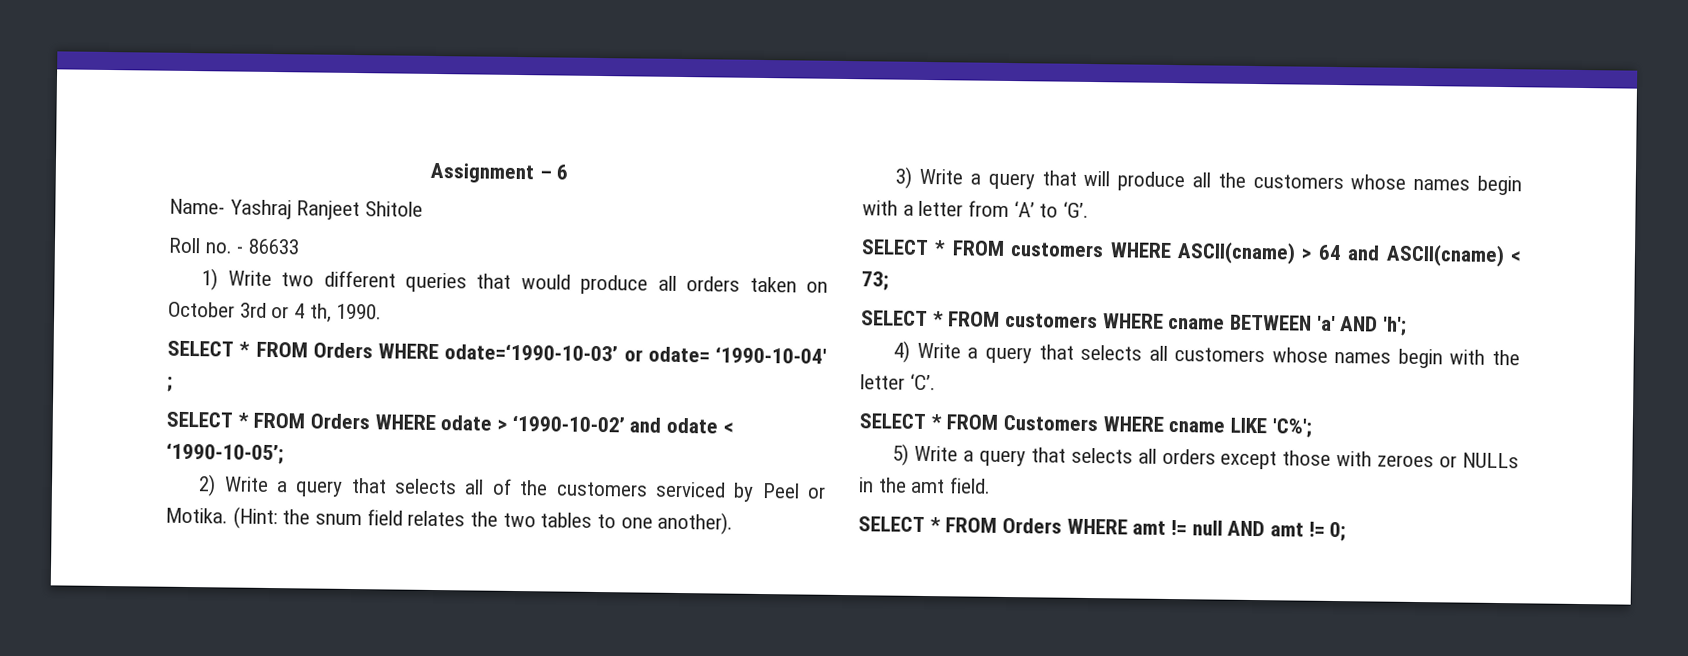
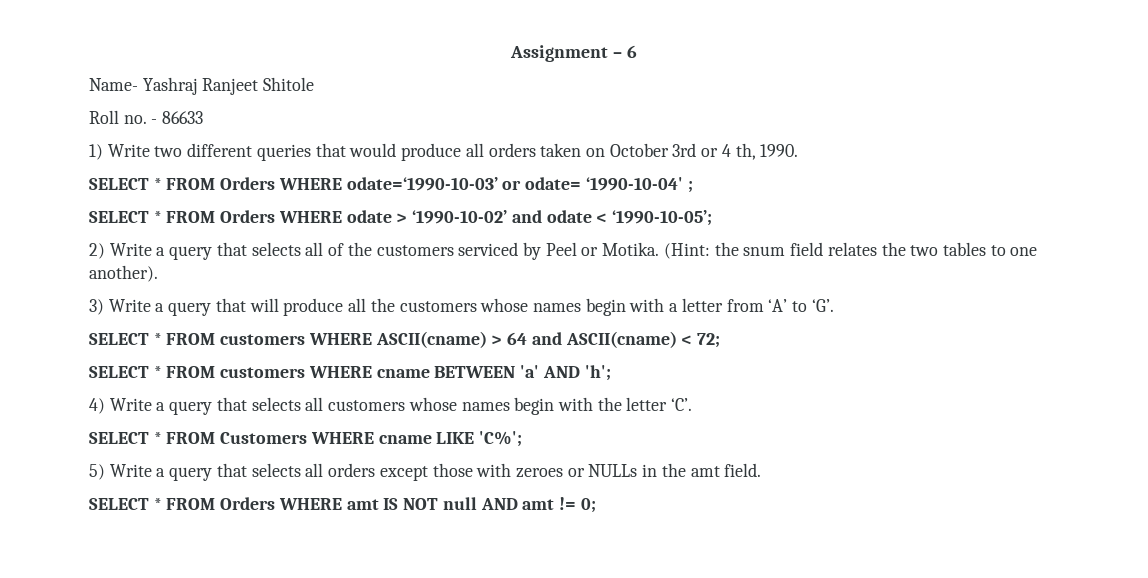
[861,271,889,291] 73; -> [696,333,720,348] 72;
[1171,520,1188,536] != -> [383,498,439,510] IS NOT

